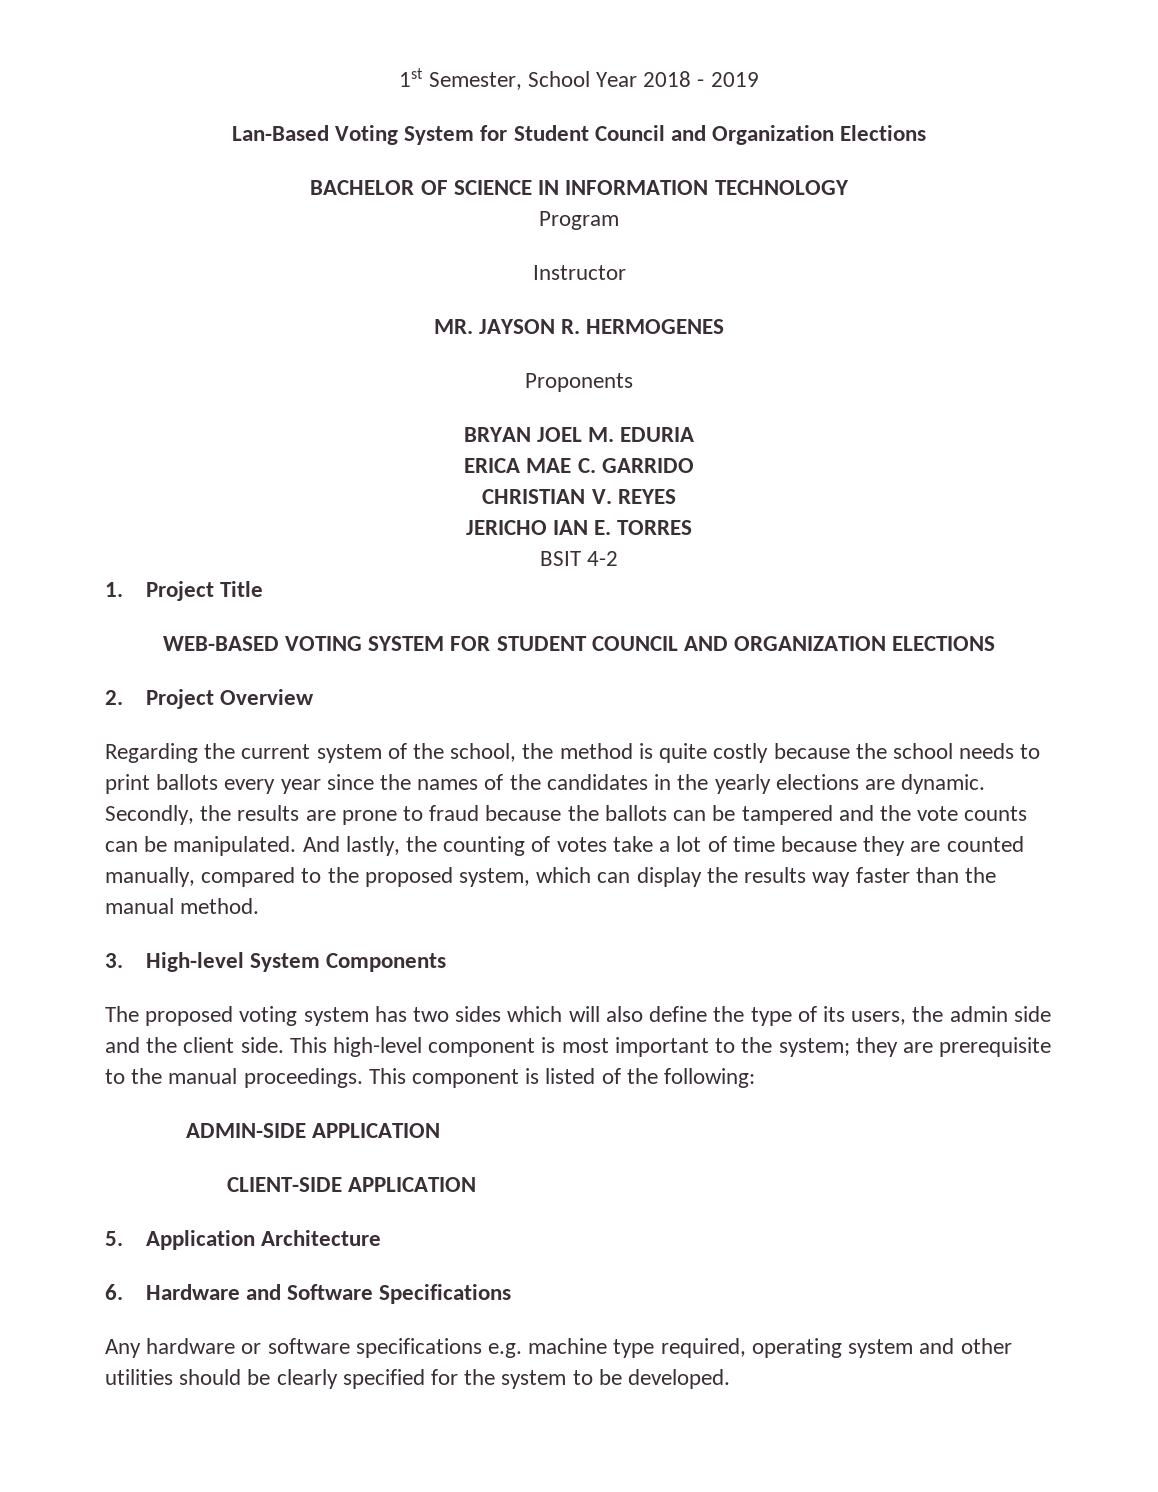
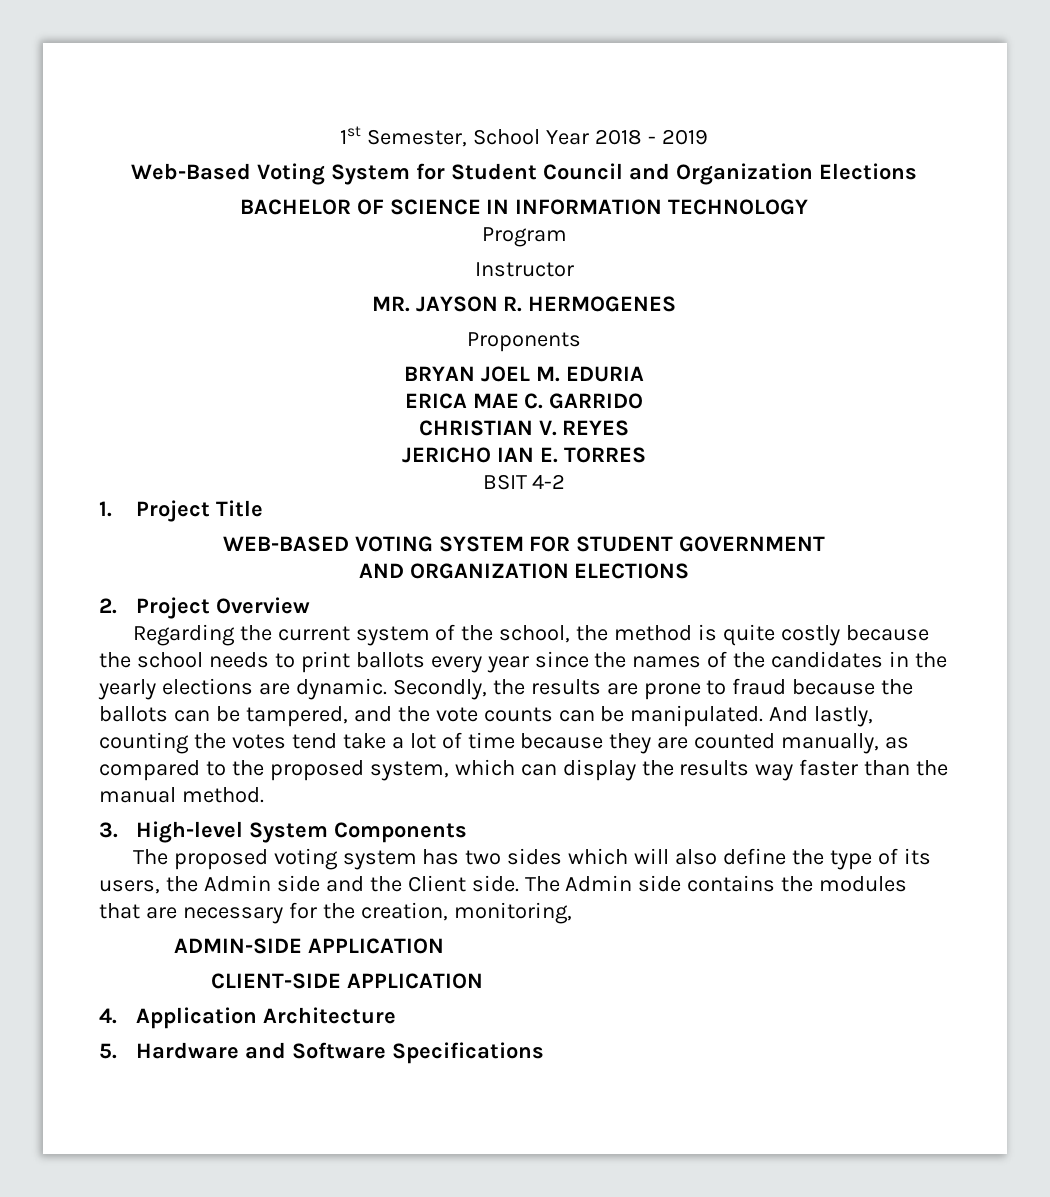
[231,125,329,141] Lan-Based -> [131,163,252,180] Web-Based
[591,636,678,651] COUNCIL -> [679,536,826,552] GOVERNMENT //
[741,805,833,825] tampered -> [245,706,348,727] tampered,
[406,836,607,856] the counting of votes -> [99,732,337,754] counting the votes tend
(195, 877) none -> [885,737,910,749] as
[949,1006,1008,1022] admin -> [203,875,271,892] Admin
[183,1037,1052,1057] [105,1068,756,1088] client side. This high-level component is most important to the system; they are prerequisite to the manual proceedings. This component is listed of the following: -> [407,875,908,892] [99,902,572,924] Client side. The Admin side contains the modules that are necessary for the creation, monitoring,
[105,1231,123,1246] 5. -> [99,1008,117,1024] 4.
[105,1284,123,1300] 6. -> [99,1043,117,1059] 5.
[105,1338,1012,1358] [105,1369,731,1389] // Any hardware or software specifications e.g. machine type required, operating system and other utilities should be clearly specified for the system to be developed. -> (545, 1053) none

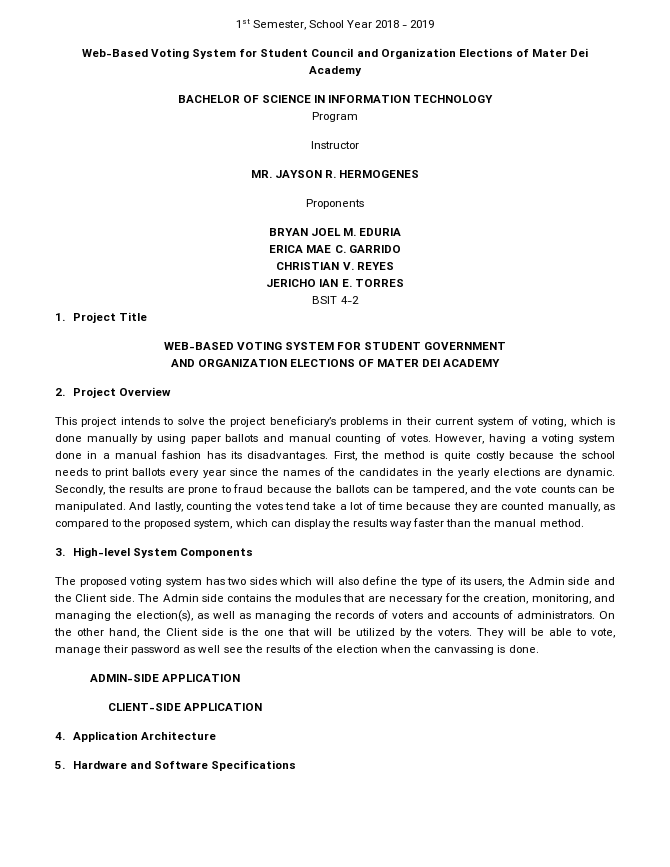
(917, 171) none -> [515,48,589,57] [309,66,362,76] of Mater Dei Academy
(690, 571) none -> [358,359,501,367] OF MATER DEI ACADEMY
[132,624,571,646] Regarding the current system of the school, -> [55,416,615,427] [55,433,616,444] [55,450,357,461] This project intends to solve the project beneficiary’s problems in their current system of voting, which is done manually by using paper ballots and manual counting of votes. However, having a voting system done in a manual fashion has its disadvantages. First,
(572, 913) none -> [594,594,615,602] [55,610,615,622] [54,628,615,638] [55,644,539,655] and managing the election(s), as well as managing the records of voters and accounts of administrators. On the other hand, the Client side is the one that will be utilized by the voters. They will be able to vote, manage their password as well see the results of the election when the canvassing is done.

